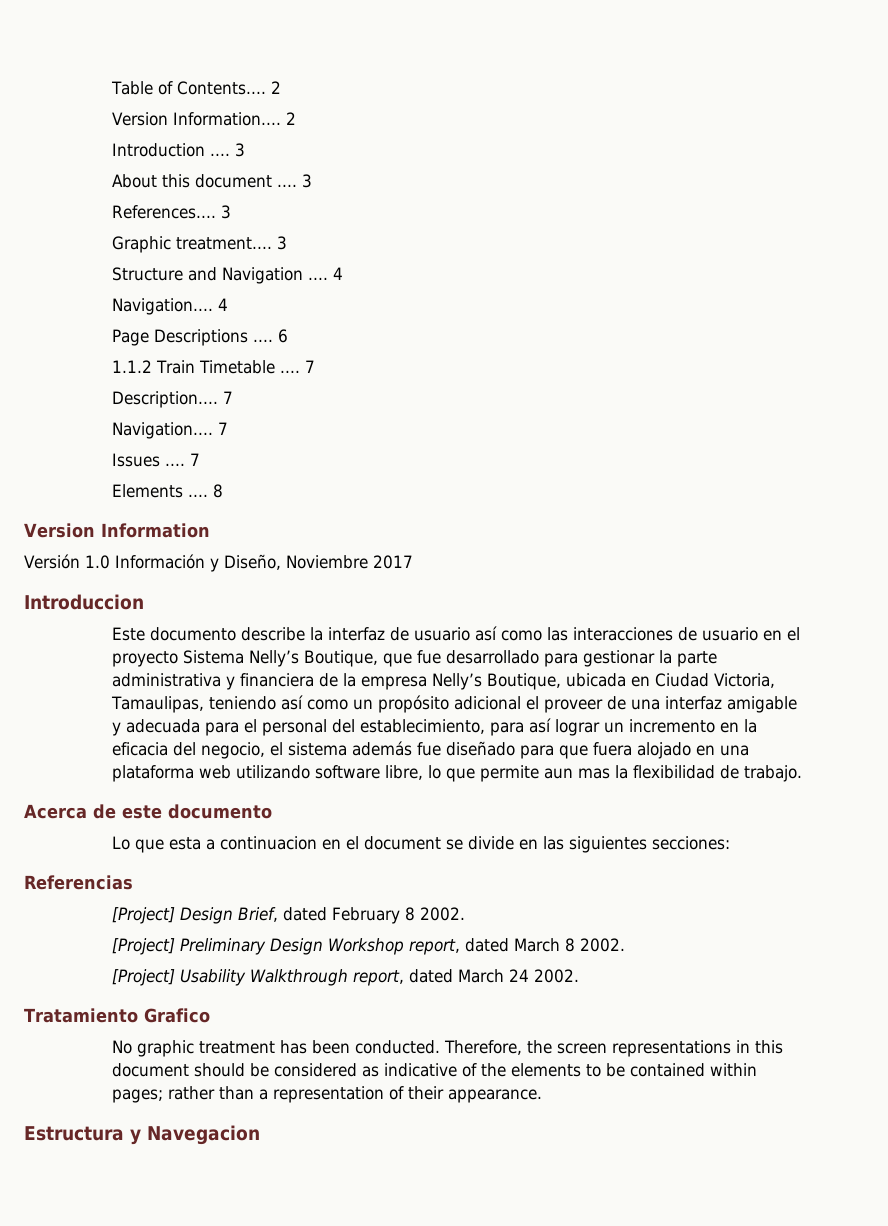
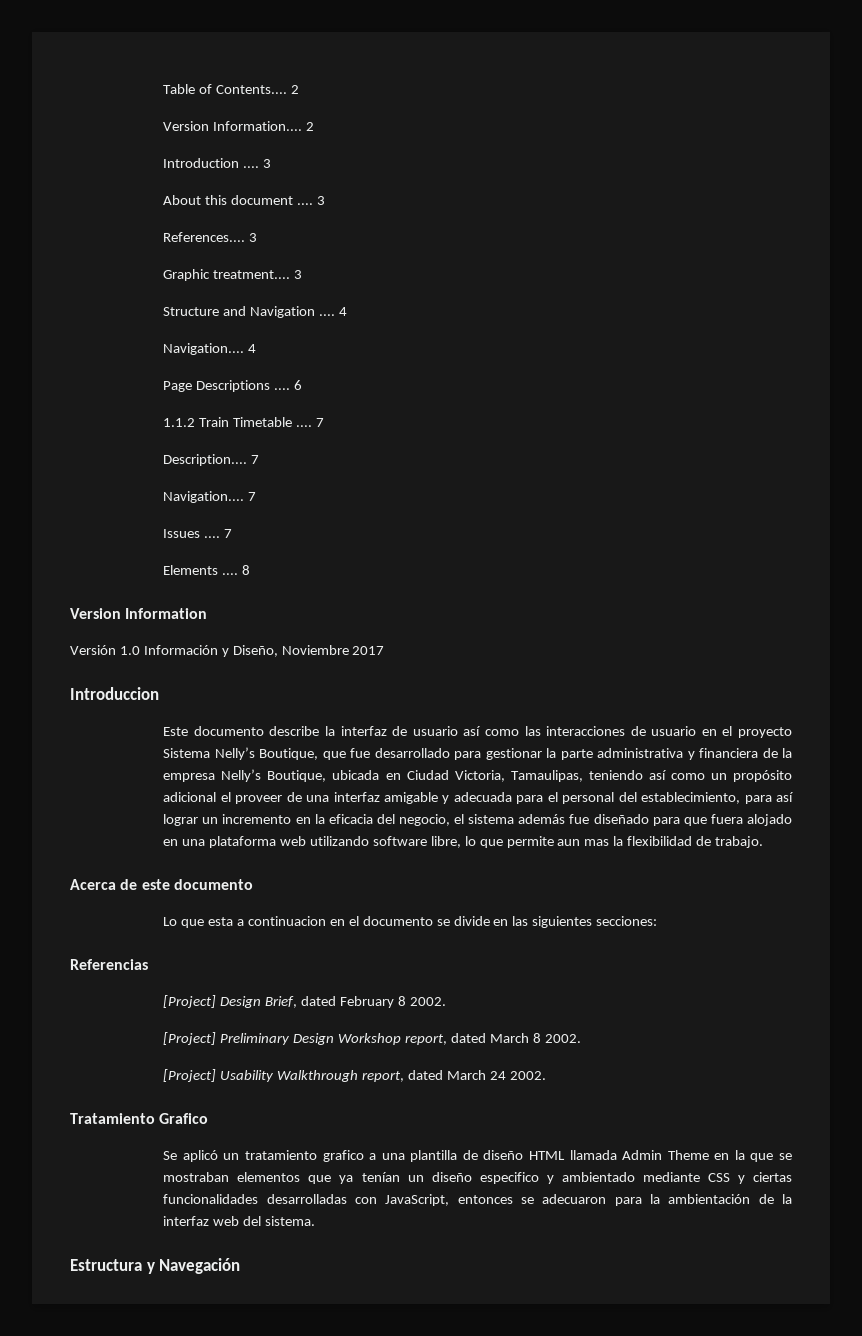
[363,836,441,850] document -> [362,916,433,926] documento
[111,1040,783,1057] [111,1063,757,1077] [111,1086,542,1103] No graphic treatment has been conducted. Therefore, the screen representations in this document should be considered as indicative of the elements to be contained within pages; rather than a representation of their appearance. -> [163,1150,792,1162] [163,1172,792,1184] [163,1194,793,1206] [163,1216,316,1226] Se aplicó un tratamiento grafico a una plantilla de diseño HTML llamada Admin Theme en la que se mostraban elementos que ya tenían un diseño especifico y ambientado mediante CSS y ciertas funcionalidades desarrolladas con JavaScript, entonces se adecuaron para la ambientación de la interfaz web del sistema.
[147,1125,260,1145] Navegacion -> [159,1258,241,1274] Navegación

